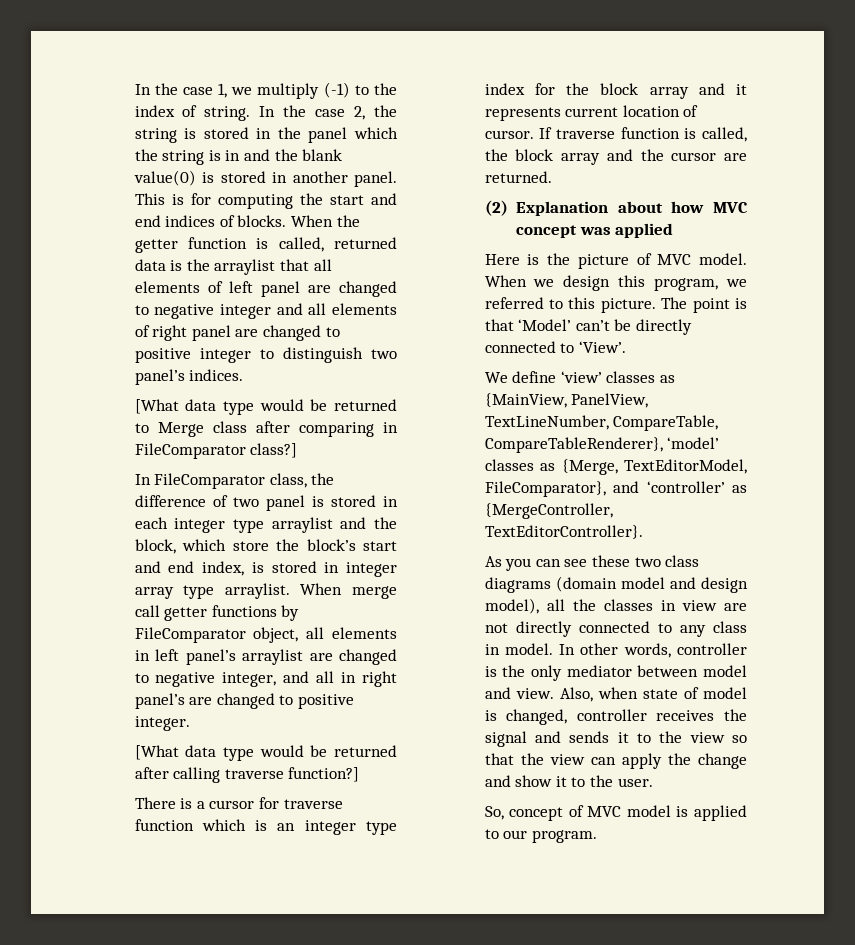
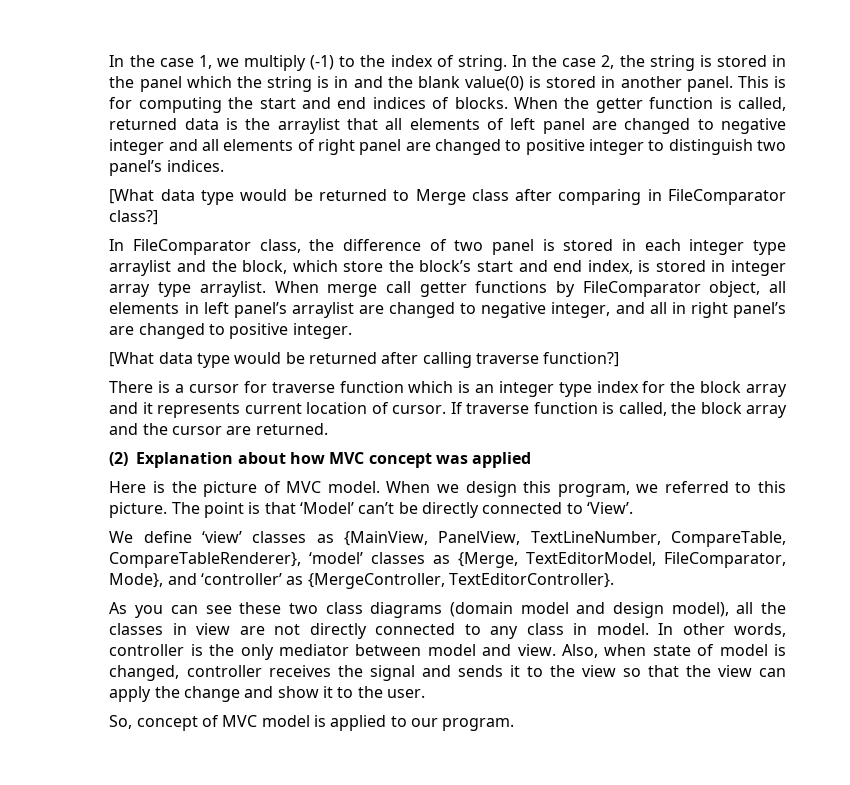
[484,481,606,497] FileComparator}, -> [664,552,787,568] [109,573,164,588] FileComparator, Mode},

